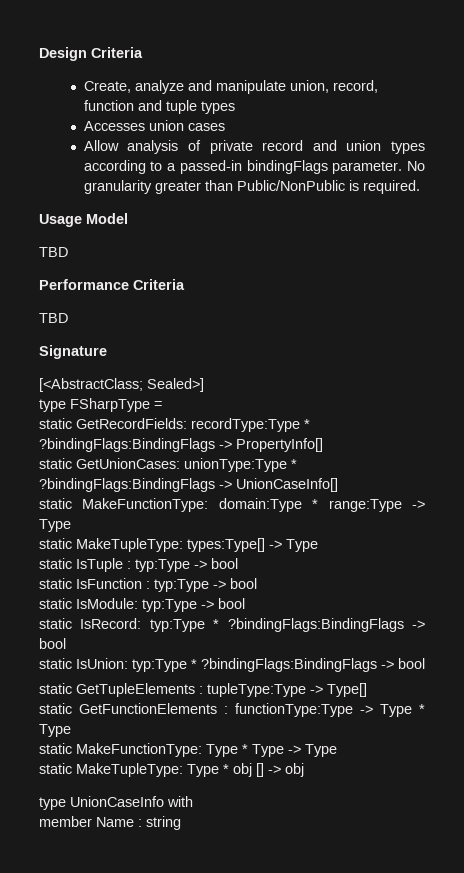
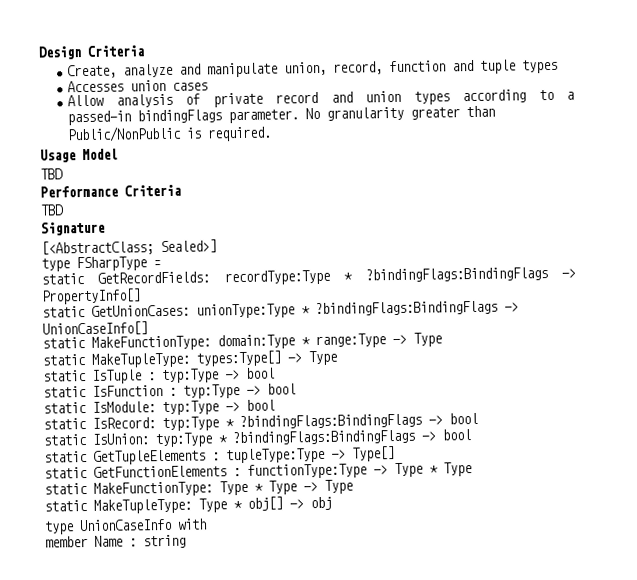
[233,763,264,777] obj [] -> [247,496,283,511] obj[]

